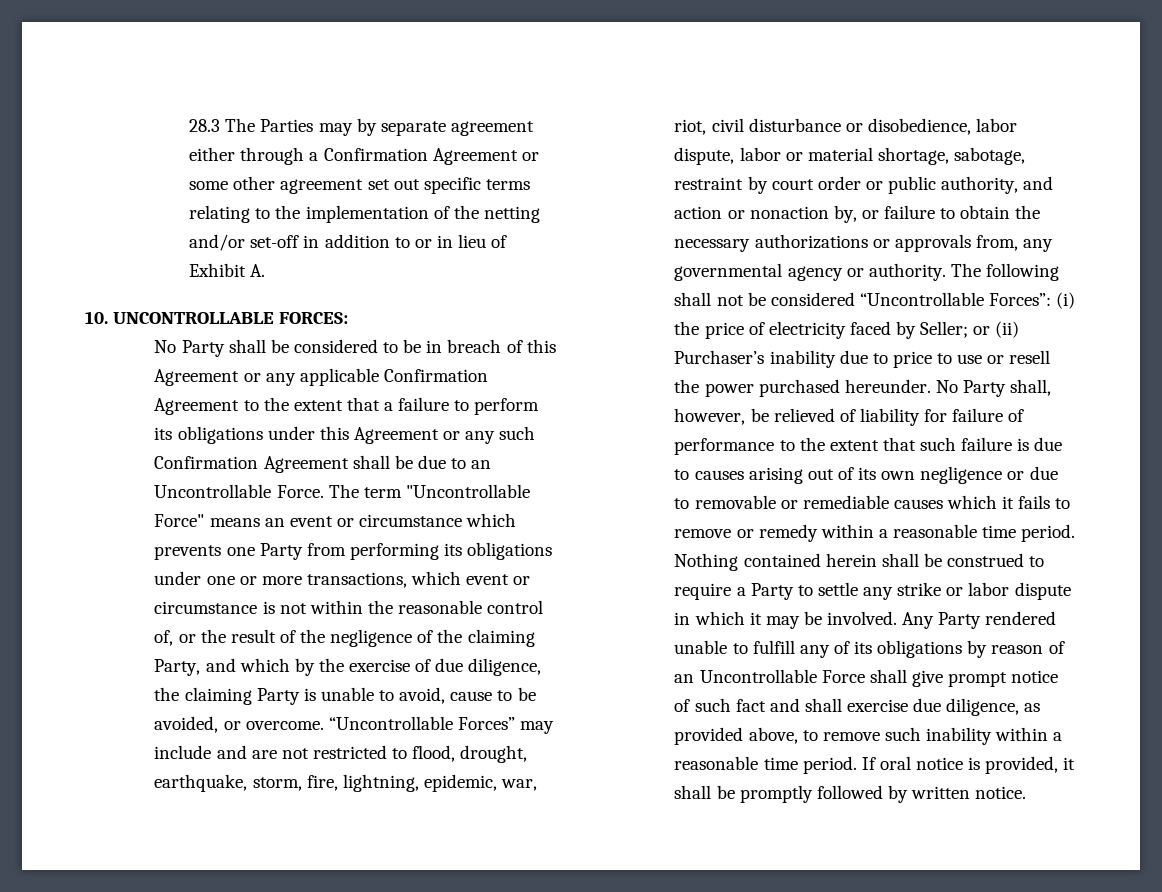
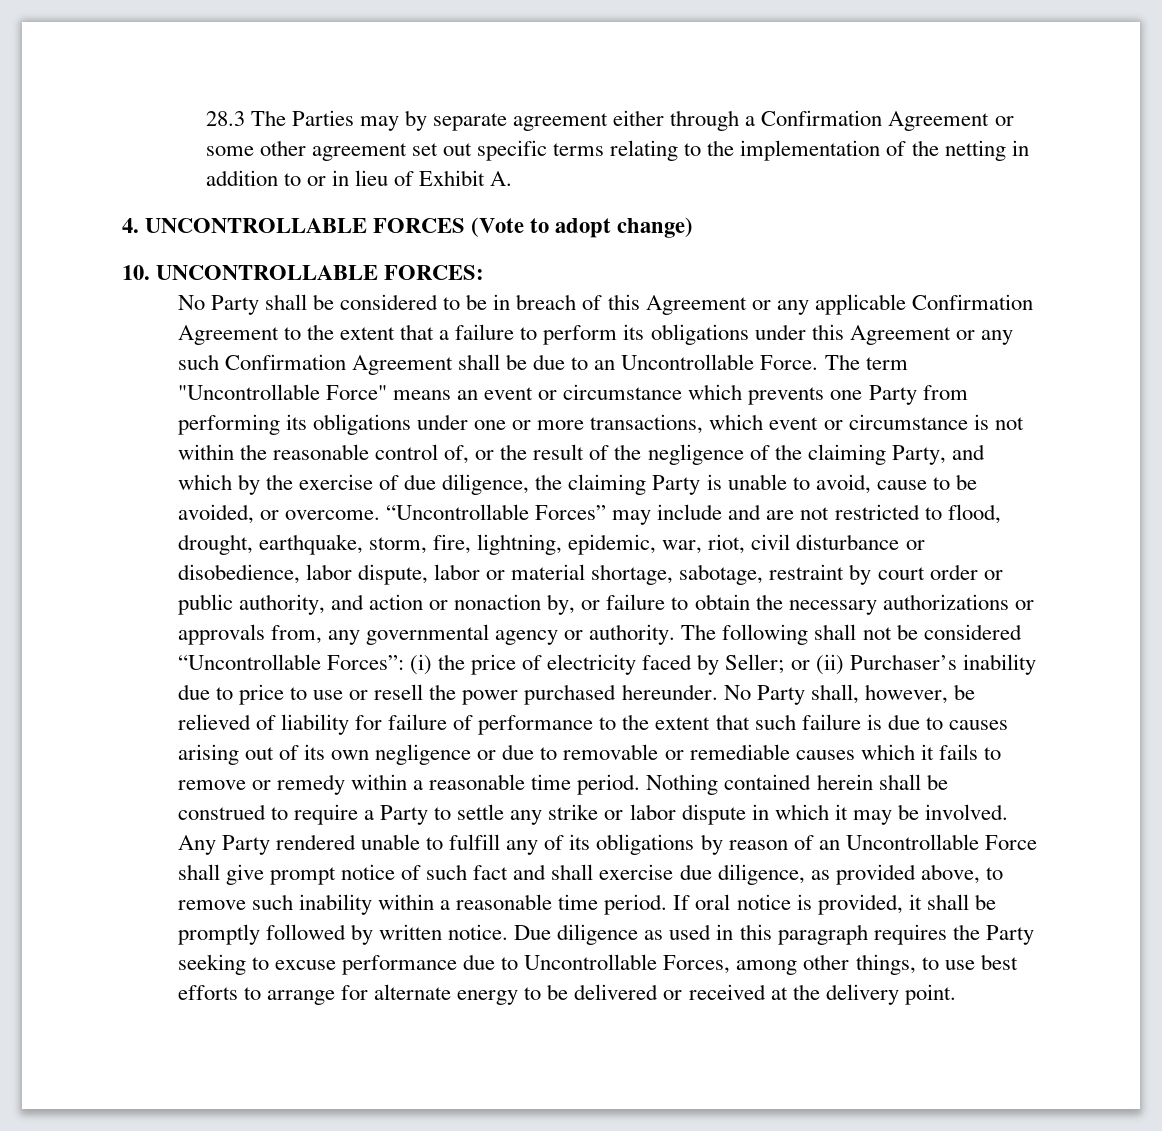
[189,234,300,251] and/or set-off -> (1006, 150) none
(266, 270) none -> [122,217,694,238] // 4. UNCONTROLLABLE FORCES (Vote to adopt change)
(1027, 792) none -> [514,924,1034,945] [177,954,1018,975] [177,984,956,1005] Due diligence as used in this paragraph requires the Party seeking to excuse performance due to Uncontrollable Forces, among other things, to use best efforts to arrange for alternate energy to be delivered or received at the delivery point.

